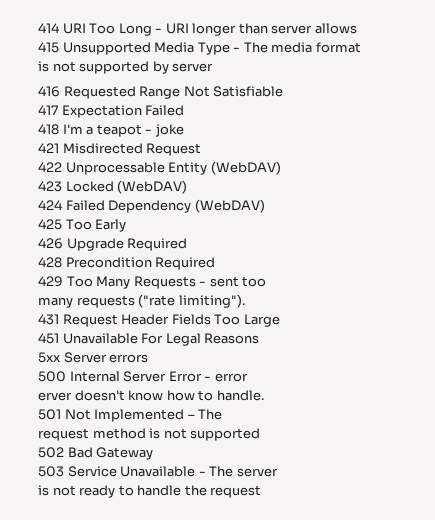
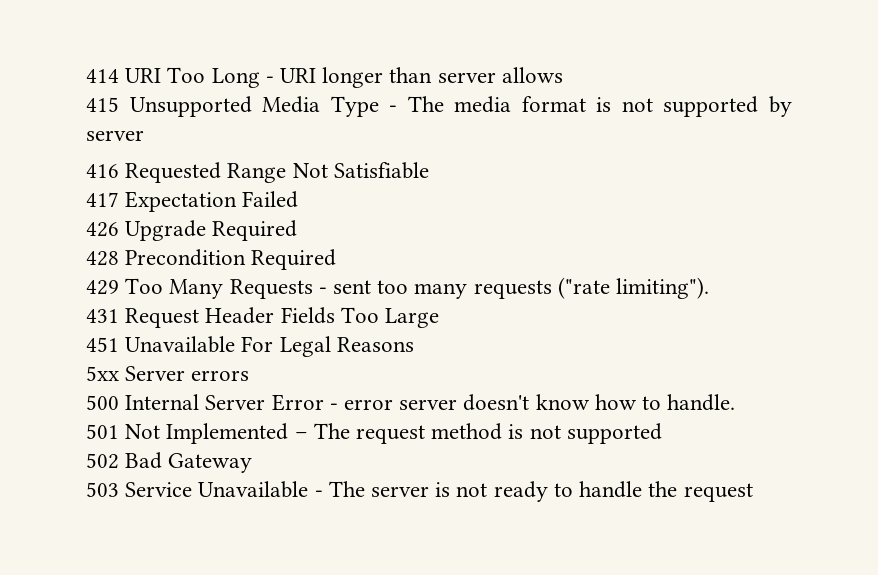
(361, 47) // -> (586, 104) none
[38,124,184,137] [38,143,202,156] [38,161,281,175] [38,180,188,194] [38,199,265,213] [38,219,127,232] // 418 I'm a teapot - joke // 421 Misdirected Request // 422 Unprocessable Entity (WebDAV) // 423 Locked (WebDAV) // 424 Failed Dependency (WebDAV) // 425 Too Early -> (299, 199) none
(267, 281) // -> (409, 287) none
[38,392,72,401] // erver -> [399,399,458,410] server
(223, 414) // -> (350, 431) none
(278, 472) // -> (430, 491) none

